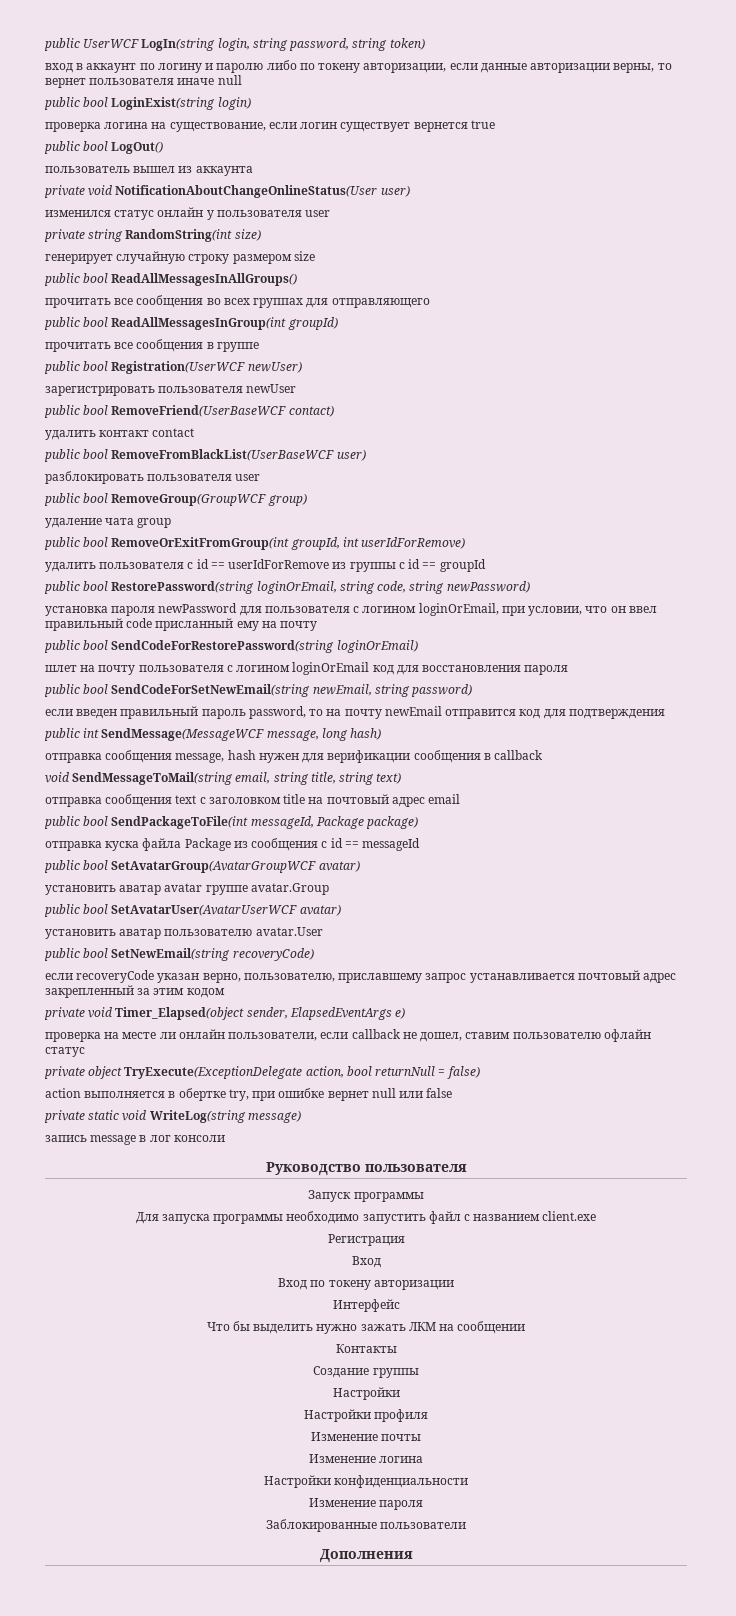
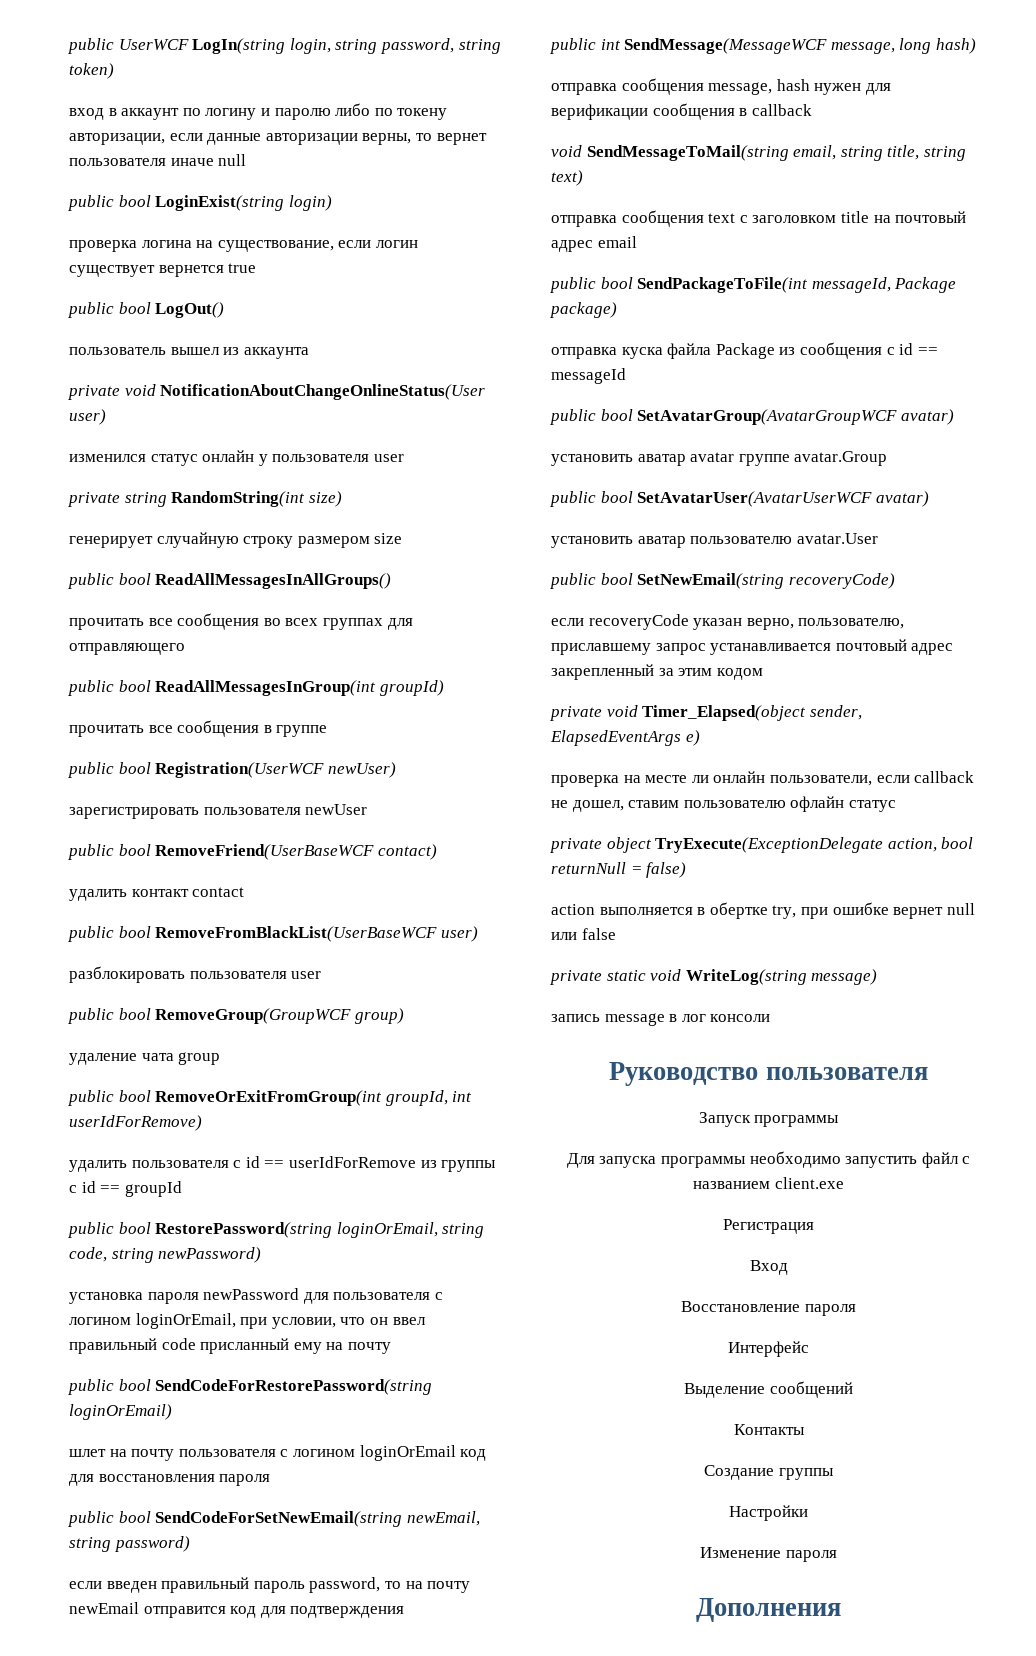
[278,1278,454,1290] [332,1299,400,1312] [206,1321,526,1334] [335,1344,397,1353] [313,1366,419,1378] [332,1387,400,1400] [303,1409,429,1422] [310,1432,422,1441] [308,1454,424,1463] [263,1475,469,1488] Вход по токену авторизации // Интерфейс // Что бы выделить нужно зажать ЛКМ на сообщении // Контакты // Создание группы // Настройки // Настройки профиля // Изменение почты // Изменение логина // Настройки конфиденциальности -> [681,1301,856,1316] [728,1341,809,1357] [684,1381,853,1398] [733,1424,805,1435] [704,1465,834,1480] [729,1505,808,1521] Восстановление пароля // Интерфейс // Выделение сообщений // Контакты // Создание группы // Настройки
[265,1519,467,1532] // Заблокированные пользователи -> (837, 1556) none

